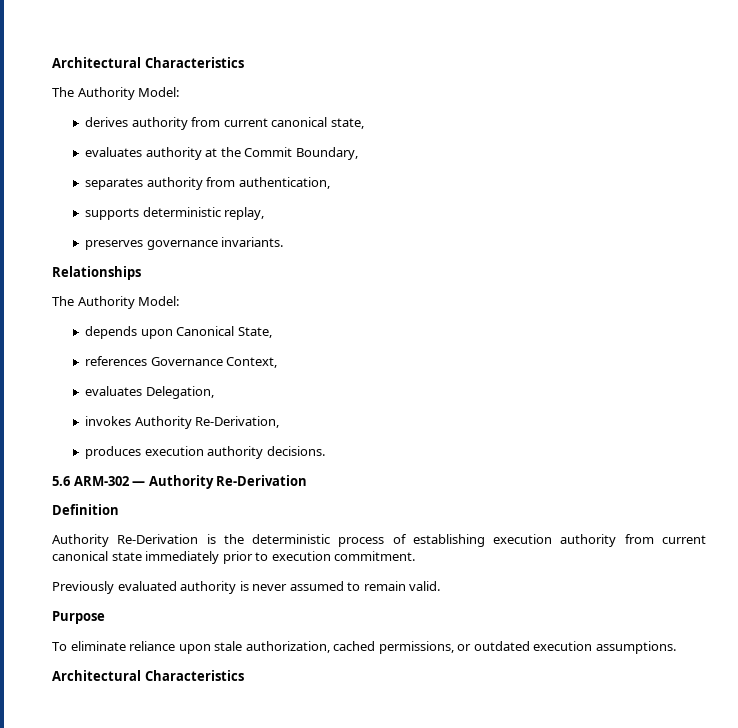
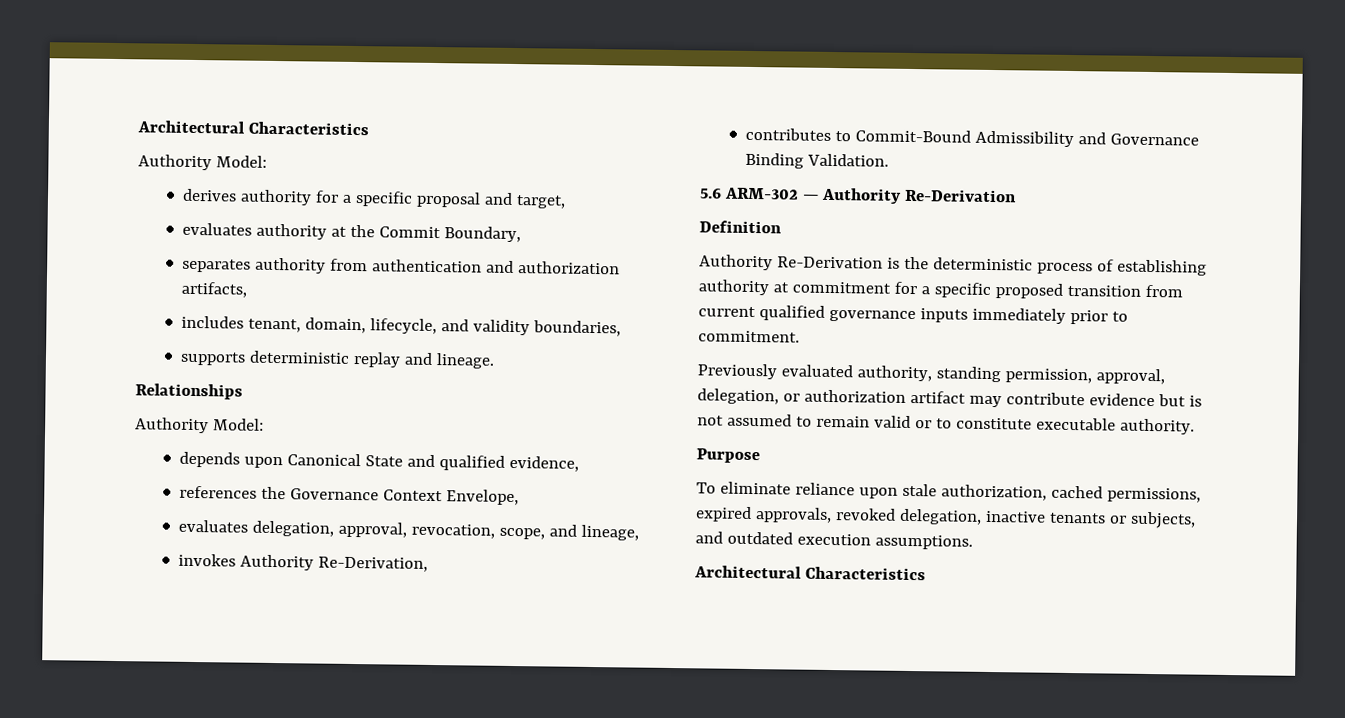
[52,87,74,97] The -> (369, 128) none
[191,117,364,129] from current canonical state, -> [315,190,567,209] for a specific proposal and target,
[238,177,330,189] [85,207,265,220] [85,237,284,250] authentication, // supports deterministic replay, // preserves governance invariants. -> [372,259,621,275] [181,281,248,298] [181,315,622,337] [180,350,496,369] authentication and authorization artifacts, // includes tenant, domain, lifecycle, and validity boundaries, // supports deterministic replay and lineage.
[52,296,74,306] The -> (243, 391) none
[237,327,272,338] [85,356,278,368] [85,386,214,399] [85,416,280,429] [85,446,325,459] State, // references Governance Context, // evaluates Delegation, // invokes Authority Re-Derivation, // produces execution authority decisions. -> [365,454,580,472] [179,485,520,506] [178,519,640,541] [178,553,429,572] [745,127,1200,148] [745,152,890,169] State and qualified evidence, // references the Governance Context Envelope, // evaluates delegation, approval, revocation, scope, and lineage, // invokes Authority Re-Derivation, // contributes to Commit-Bound Admissibility and Governance Binding Validation.
[493,534,706,547] [52,551,142,561] execution authority from current canonical state -> [698,279,1183,299] [698,305,968,323] authority at commitment for a specific proposed transition from current qualified governance inputs
[271,551,331,561] execution -> (1128, 316) none
[180,581,441,594] authority is never assumed to remain valid. -> [856,365,1165,385] [697,388,1202,408] [697,413,1195,435] authority, standing permission, approval, delegation, or authorization artifact may contribute evidence but is not assumed to remain valid or to constitute executable authority.
[457,644,472,651] or -> [695,506,1196,529] [695,531,723,544] expired approvals, revoked delegation, inactive tenants or subjects, and

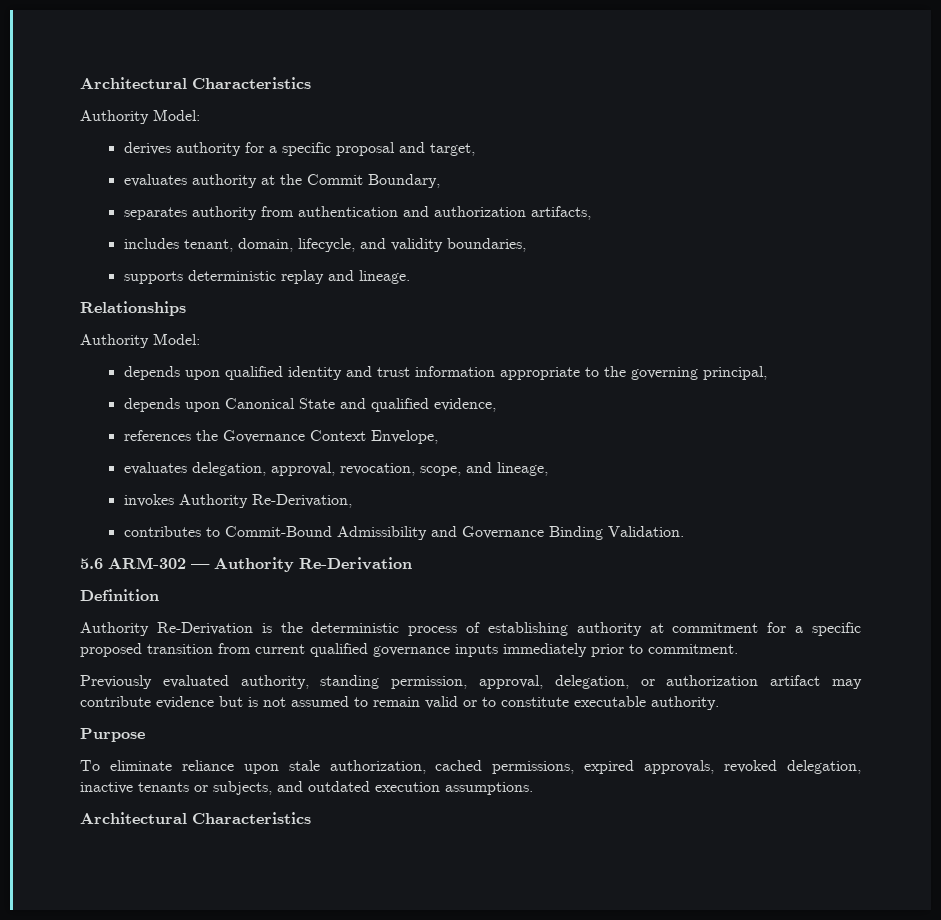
(264, 424) none -> [123,366,767,380] // depends upon qualified identity and trust information appropriate to the governing principal,

